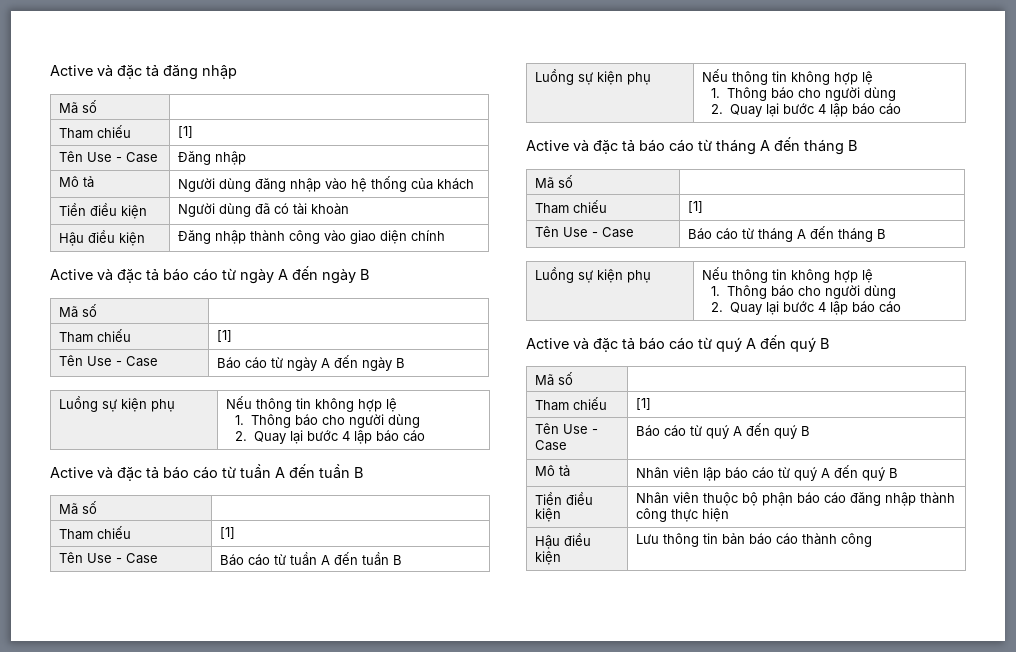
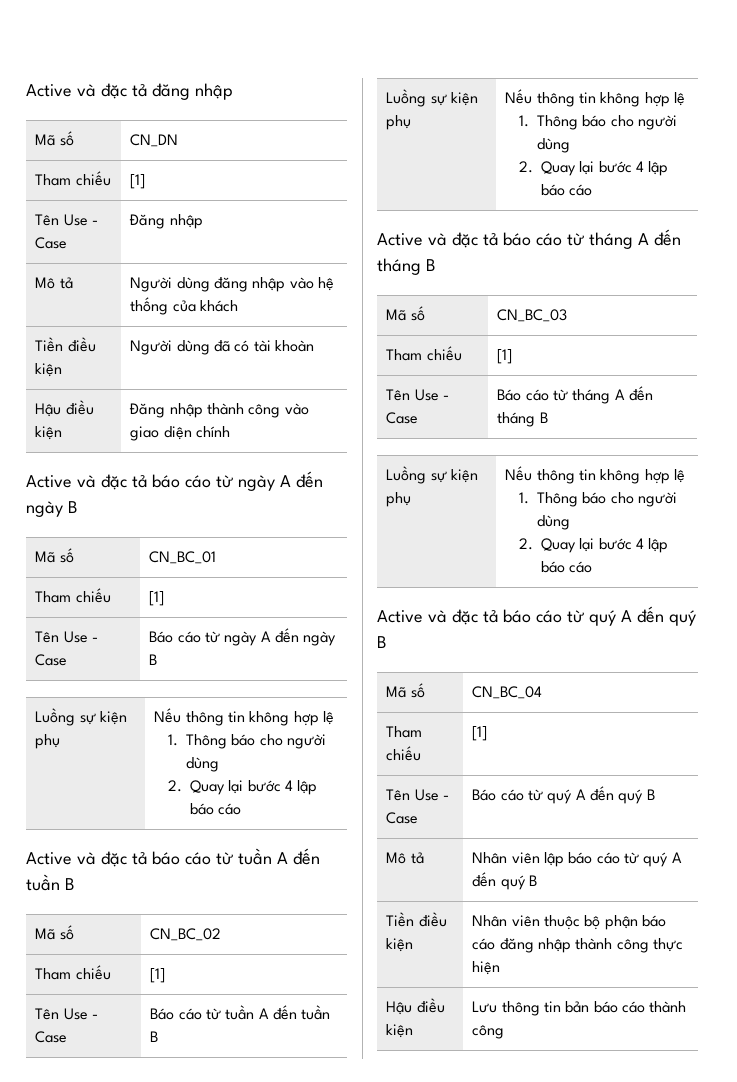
(97, 106) none -> [130,134,179,147] CN_DN
(97, 310) none -> [149,551,217,564] CN_BC_01
(97, 507) none -> [150,928,222,941] CN_BC_02
(573, 181) none -> [497,309,568,322] CN_BC_03
(573, 378) none -> [472,686,543,699] CN_BC_04

